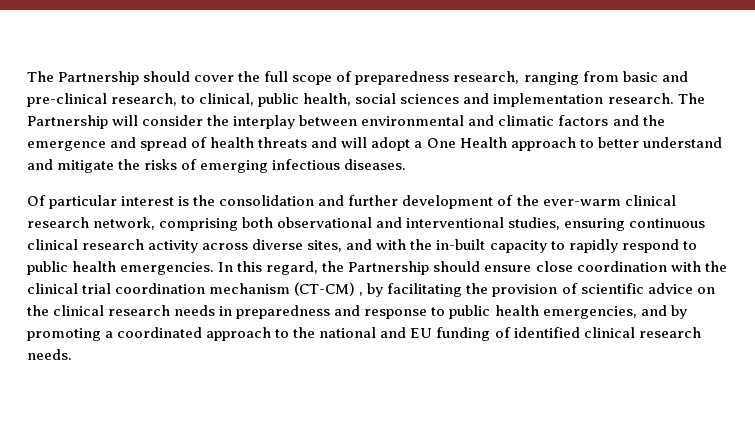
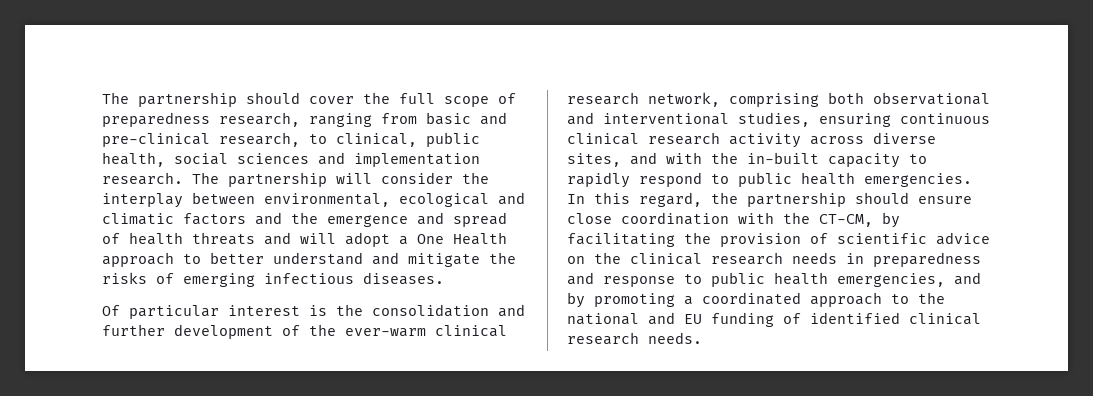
[27,71,140,85] The Partnership -> [102,92,237,107] The partnership
[27,115,108,129] Partnership -> [228,172,327,187] partnership
[361,115,465,126] environmental -> [264,193,489,207] environmental, ecological
[348,261,430,275] Partnership -> [747,192,846,207] partnership
[27,282,364,296] clinical trial coordination mechanism (CT-CM) , -> [819,214,873,227] CT-CM,

